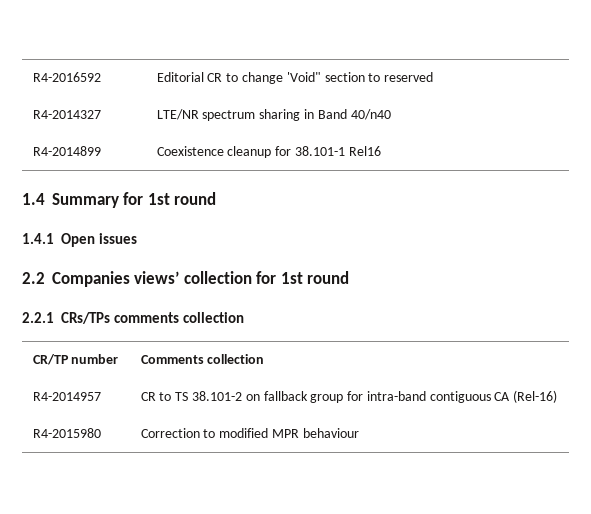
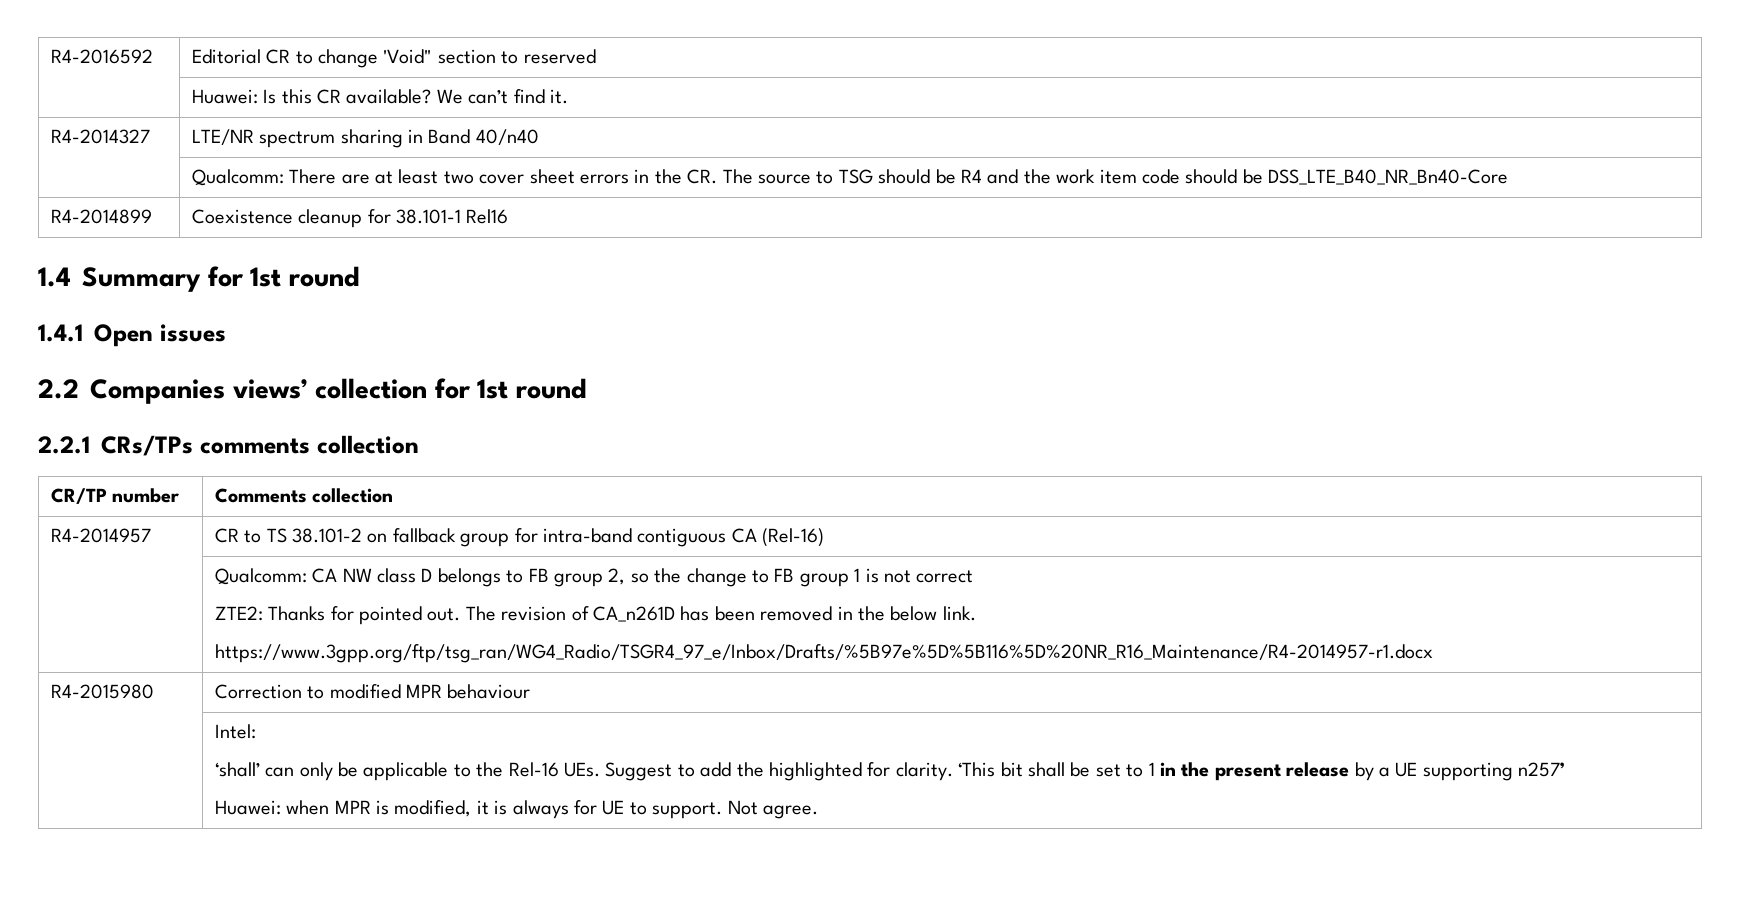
(434, 77) none -> [191,89,569,104] // | Huawei: Is this CR available? We can’t find it.
(391, 114) none -> [191,169,1509,186] // | Qualcomm: There are at least two cover sheet errors in the CR. The source to TSG should be R4 and the work item code should be DSS_LTE_B40_NR_Bn40-Core
(558, 396) none -> [214,568,974,587] [214,606,976,625] [214,644,1433,663] // | Qualcomm: CA NW class D belongs to FB group 2, so the change to FB group 1 is not correct // ZTE2: Thanks for pointed out. The revision of CA_n261D has been removed in the below link. // https://www.3gpp.org/ftp/tsg_ran/WG4_Radio/TSGR4_97_e/Inbox/Drafts/%5B97e%5D%5B116%5D%20NR_R16_Maintenance/R4-2014957-r1.docx
(359, 433) none -> [214,724,256,739] [214,762,1566,781] [214,800,819,819] // | Intel: // ‘shall’ can only be applicable to the Rel-16 UEs. Suggest to add the highlighted for clarity. ‘This bit shall be set to 1 in the present release by a UE supporting n257’ // Huawei: when MPR is modified, it is always for UE to support. Not agree.

